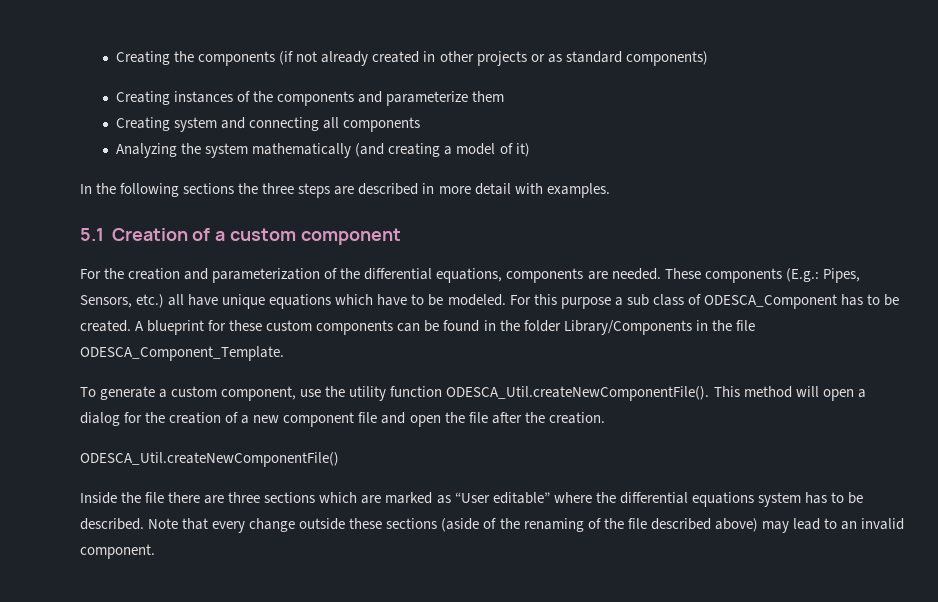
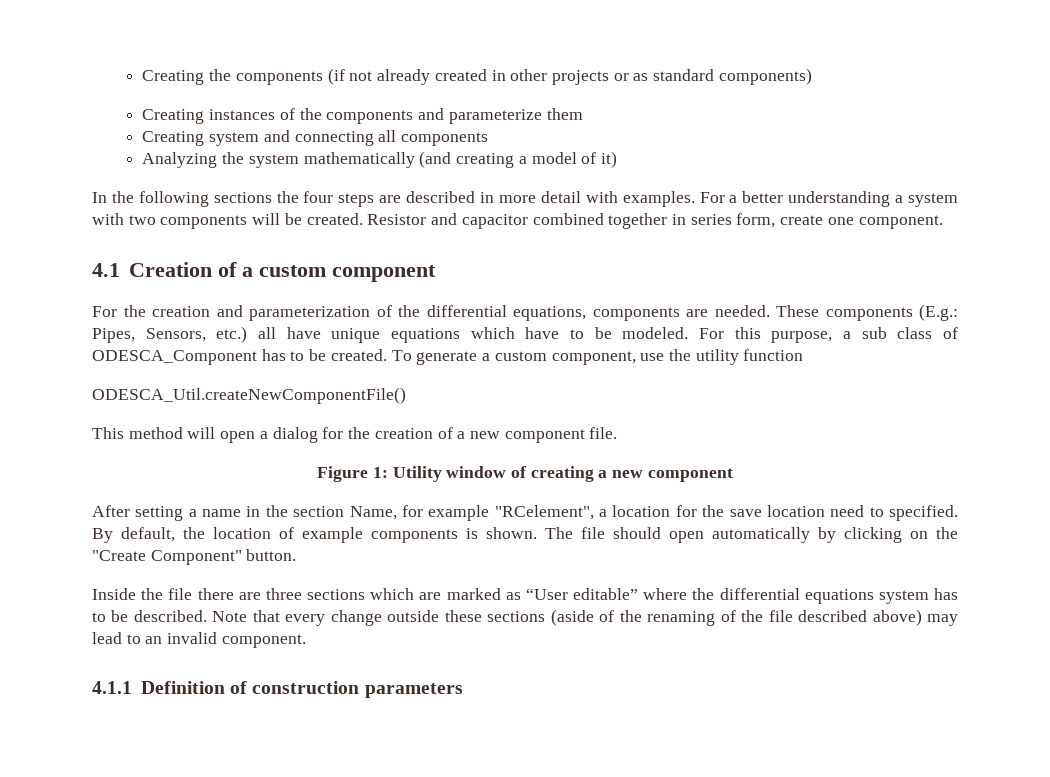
[262,183,295,194] three -> [303,191,334,203] four
[80,228,104,241] // 5.1 -> [699,191,959,207] [92,213,943,229] [92,263,120,277] For a better understanding a system with two components will be created. Resistor and capacitor combined together in series form, create one component. // 4.1
[560,297,611,309] purpose -> [771,331,833,343] purpose,
[135,320,755,335] [80,346,284,361] A blueprint for these custom components can be found in the folder Library/Components in the file ODESCA_Component_Template. // -> (387, 355) none
[446,386,710,401] ODESCA_Util.createNewComponentFile(). -> [92,387,406,404] // ODESCA_Util.createNewComponentFile() //
[358,412,605,427] [80,452,339,467] file and open the file after the creation. // ODESCA_Util.createNewComponentFile() -> [589,427,618,439] [317,466,733,482] [92,505,958,521] [92,527,958,543] [92,549,297,565] file. // Figure 1: Utility window of creating a new component // After setting a name in the section Name, for example "RCelement", a location for the save location need to specified. By default, the location of example components is shown. The file should open automatically by clicking on the "Create Component" button.
(155, 551) none -> [92,681,463,698] // 4.1.1 Definition of construction parameters

